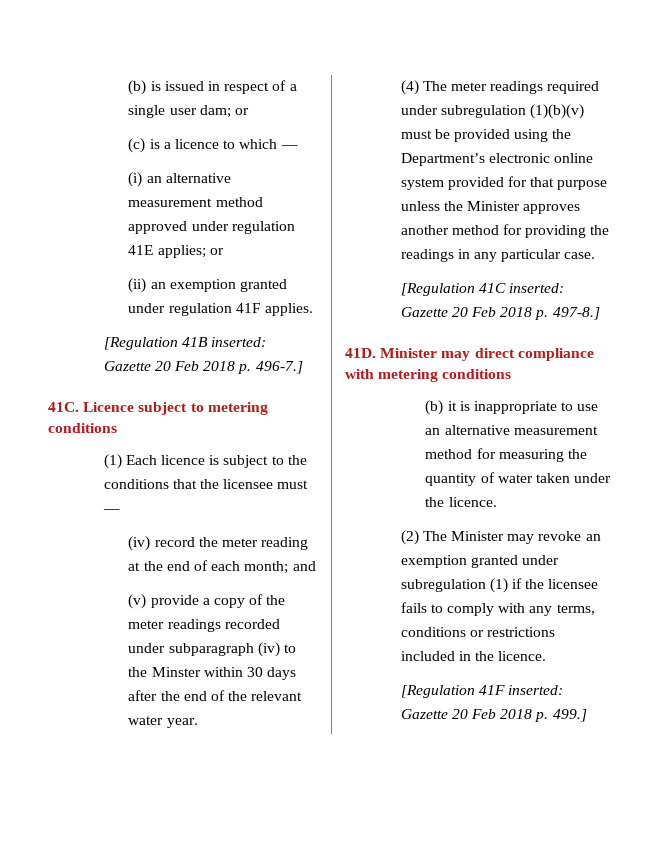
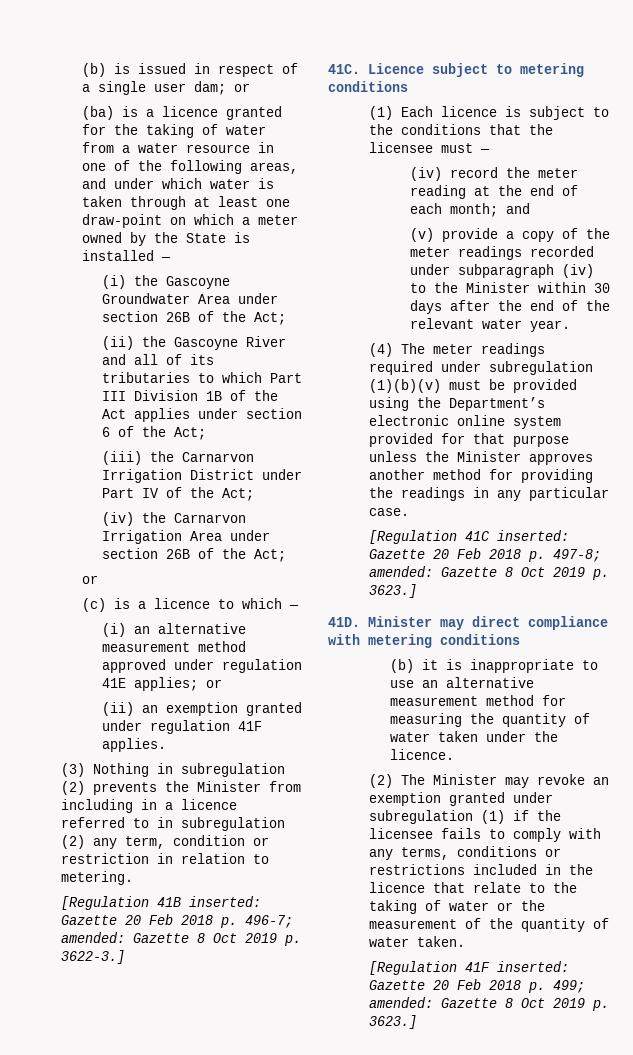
(249, 111) none -> [81,106,282,120] [81,124,266,138] [81,142,274,153] [81,160,298,174] [81,178,274,189] [81,196,290,210] [81,214,298,228] [81,232,250,246] [81,250,171,261] [102,275,231,289] [102,293,279,304] [102,311,287,325] [102,336,287,350] [102,354,215,365] [102,372,303,383] [102,390,279,401] [102,408,303,422] [102,426,207,440] [102,451,255,465] [102,469,303,483] [102,487,255,501] [102,512,247,526] [102,530,271,544] [102,548,287,562] [81,575,98,584] // (ba) is a licence granted for the taking of water from a water resource in one of the following areas, and under which water is taken through at least one draw-point on which a meter owned by the State is installed — // (i) the Gascoyne Groundwater Area under section 26B of the Act; // (ii) the Gascoyne River and all of its tributaries to which Part III Division 1B of the Act applies under section 6 of the Act; // (iii) the Carnarvon Irrigation District under Part IV of the Act; // (iv) the Carnarvon Irrigation Area under section 26B of the Act; // or
(313, 309) none -> [61,763,286,777] [61,781,302,795] [61,799,238,813] [61,817,286,831] [61,835,270,849] [61,853,270,864] [61,871,134,885] // (3) Nothing in subregulation (2) prevents the Minister from including in a licence referred to in subregulation (2) any term, condition or restriction in relation to metering.
[255,361,303,374] 496-7.] -> [245,915,294,928] [61,932,302,946] [61,950,126,964] 496-7; amended: Gazette 8 Oct 2019 p. 3622-3.]
[151,667,201,677] Minster -> [466,282,531,293] Minister
[552,307,600,320] 497-8.] -> [553,549,602,562] [369,566,610,580] [369,584,418,598] 497-8; amended: Gazette 8 Oct 2019 p. 3623.]
[498,651,547,661] licence. -> [369,882,578,893] [369,900,546,914] [369,918,610,932] [369,936,466,947] licence that relate to the taking of water or the measurement of the quantity of water taken.
[552,709,587,722] 499.] -> [553,980,586,993] [369,997,610,1011] [369,1015,418,1029] 499; amended: Gazette 8 Oct 2019 p. 3623.]

